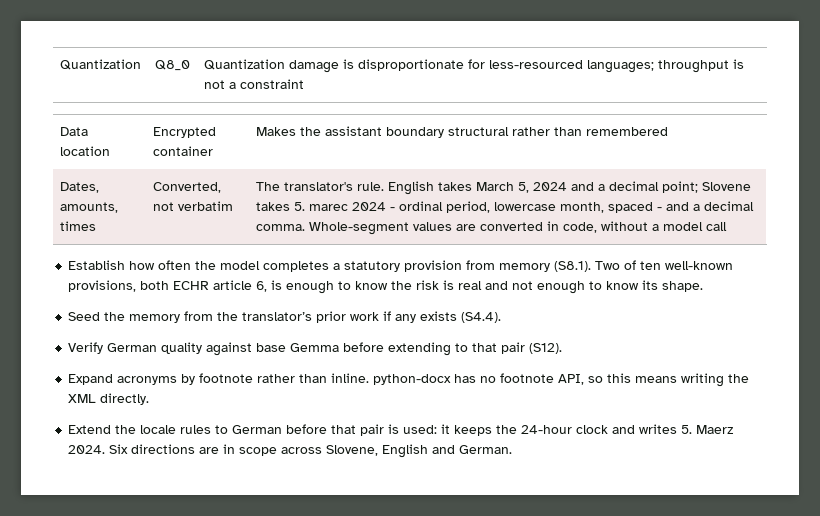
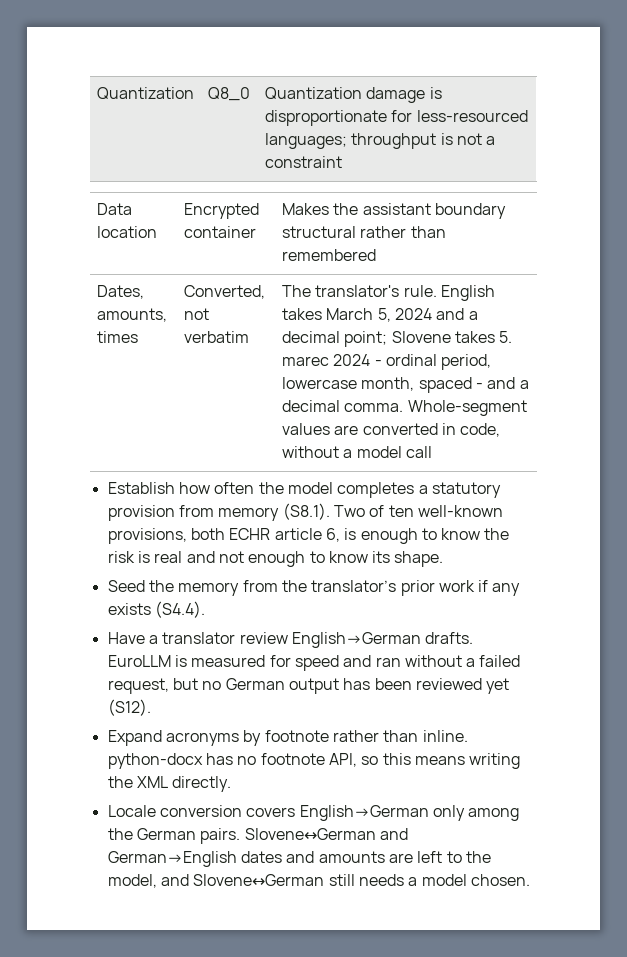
[68,342,526,356] Verify German quality against base Gemma before extending to that pair -> [107,632,474,648] [107,655,521,671] [107,678,510,694] Have a translator review English→German drafts. EuroLLM is measured for speed and ran without a failed request, but no German output has been reviewed yet
[68,424,735,436] [68,444,513,458] Extend the locale rules to German before that pair is used: it keeps the 24-hour clock and writes 5. Maerz 2024. Six directions are in scope across Slovene, English and German. -> [107,805,520,821] [107,828,408,844] [107,851,491,867] [107,874,530,888] Locale conversion covers English→German only among the German pairs. Slovene↔German and German→English dates and amounts are left to the model, and Slovene↔German still needs a model chosen.

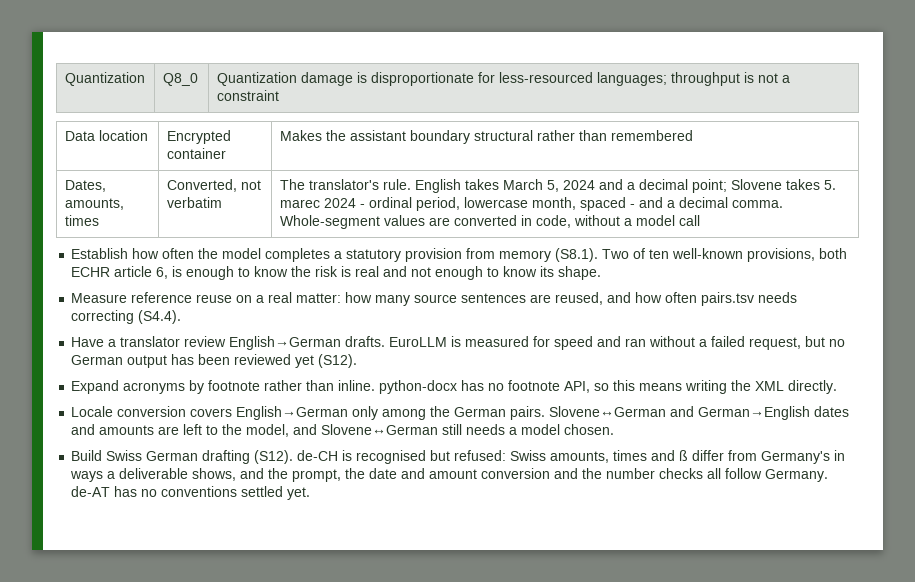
[107,580,521,596] [107,603,151,615] Seed the memory from the translator’s prior work if any exists -> [71,292,798,306] [71,310,135,324] Measure reference reuse on a real matter: how many source sentences are reused, and how often pairs.tsv needs correcting
(530, 880) none -> [71,450,846,464] [70,468,829,482] [71,486,311,500] // Build Swiss German drafting (S12). de-CH is recognised but refused: Swiss amounts, times and ß differ from Germany's in ways a deliverable shows, and the prompt, the date and amount conversion and the number checks all follow Germany. de-AT has no conventions settled yet.

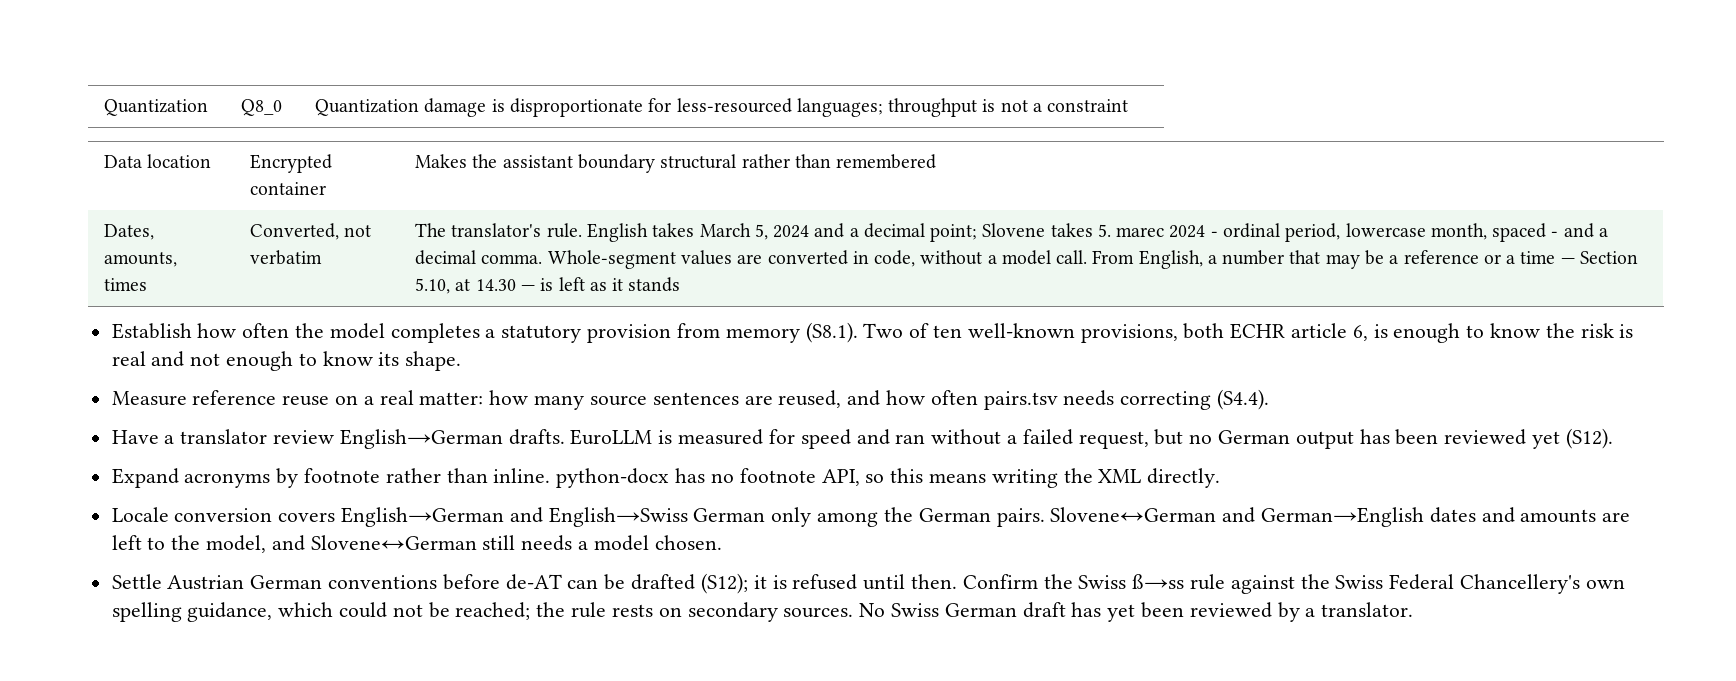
[678,215,700,226] call -> [1056,250,1638,269] [415,277,681,294] call. From English, a number that may be a reference or a time — Section 5.10, at 14.30 — is left as it stands
(349, 413) none -> [509,507,766,527] and English→Swiss German
[71,450,846,464] [70,468,829,482] [71,486,311,500] Build Swiss German drafting (S12). de-CH is recognised but refused: Swiss amounts, times and ß differ from Germany's in ways a deliverable shows, and the prompt, the date and amount conversion and the number checks all follow Germany. de-AT has no conventions settled yet. -> [111,573,1625,594] [111,602,1414,622] Settle Austrian German conventions before de-AT can be drafted (S12); it is refused until then. Confirm the Swiss ß→ss rule against the Swiss Federal Chancellery's own spelling guidance, which could not be reached; the rule rests on secondary sources. No Swiss German draft has yet been reviewed by a translator.

